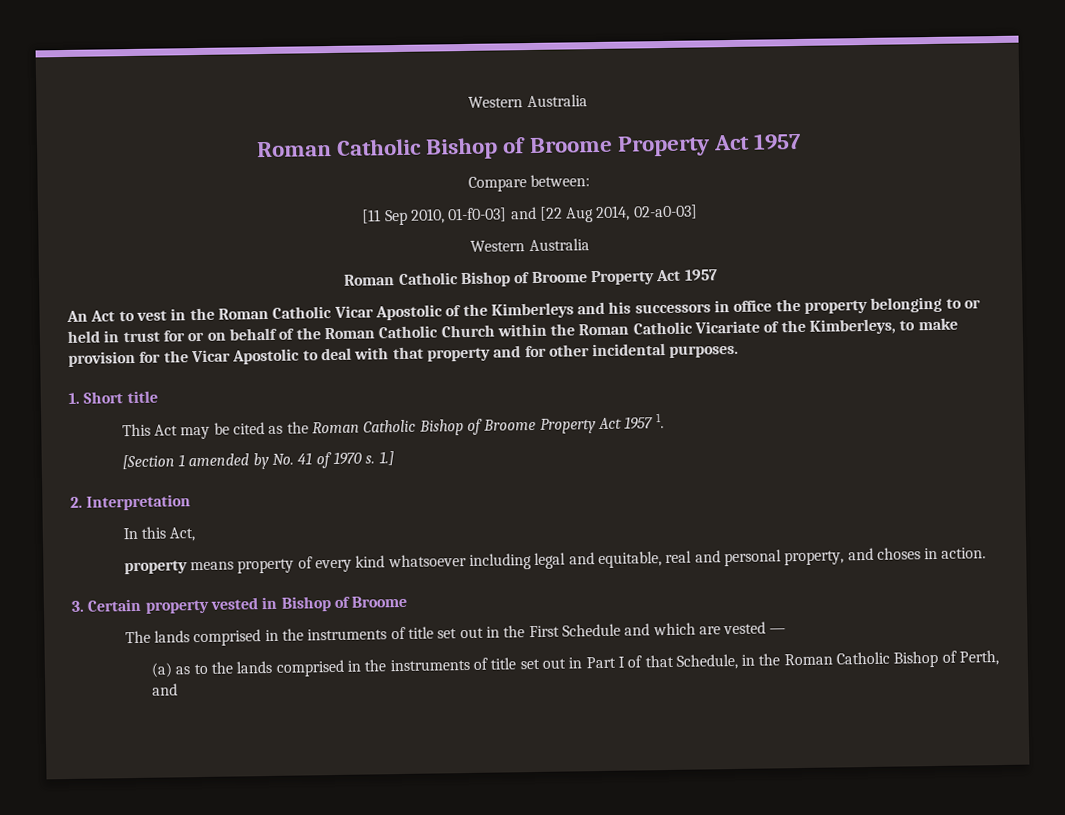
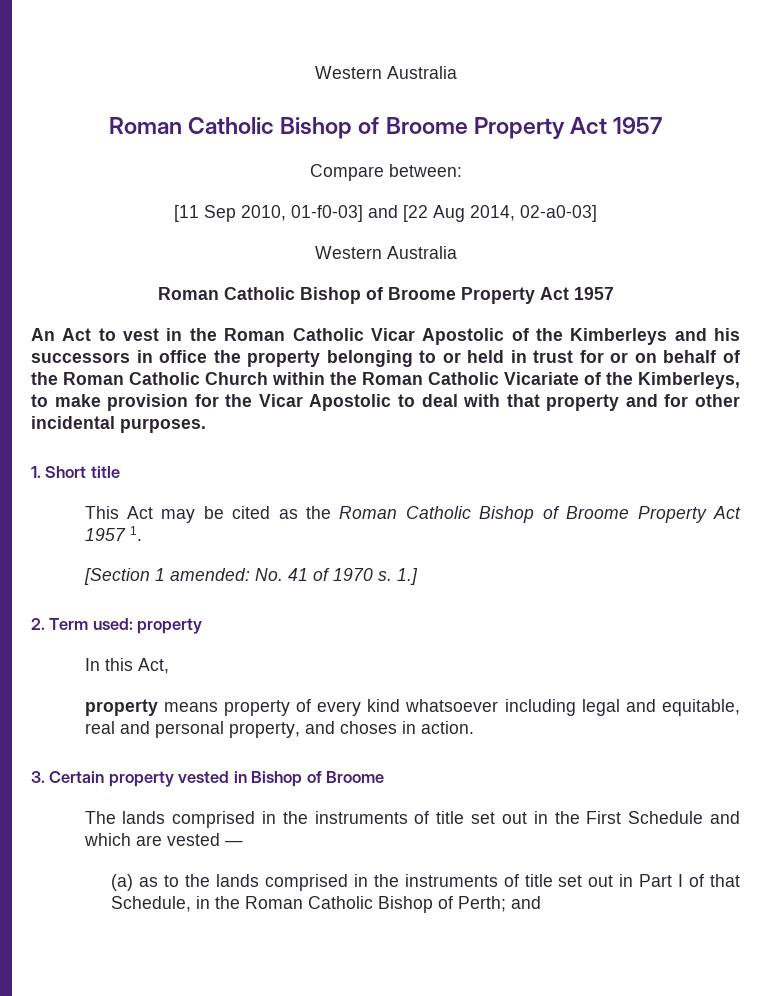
[188,452,269,470] amended by -> [169,568,250,581] amended:
[86,494,192,511] Interpretation -> [49,618,203,634] Term used: property
[959,650,1000,666] Perth, -> [458,896,507,912] Perth;

